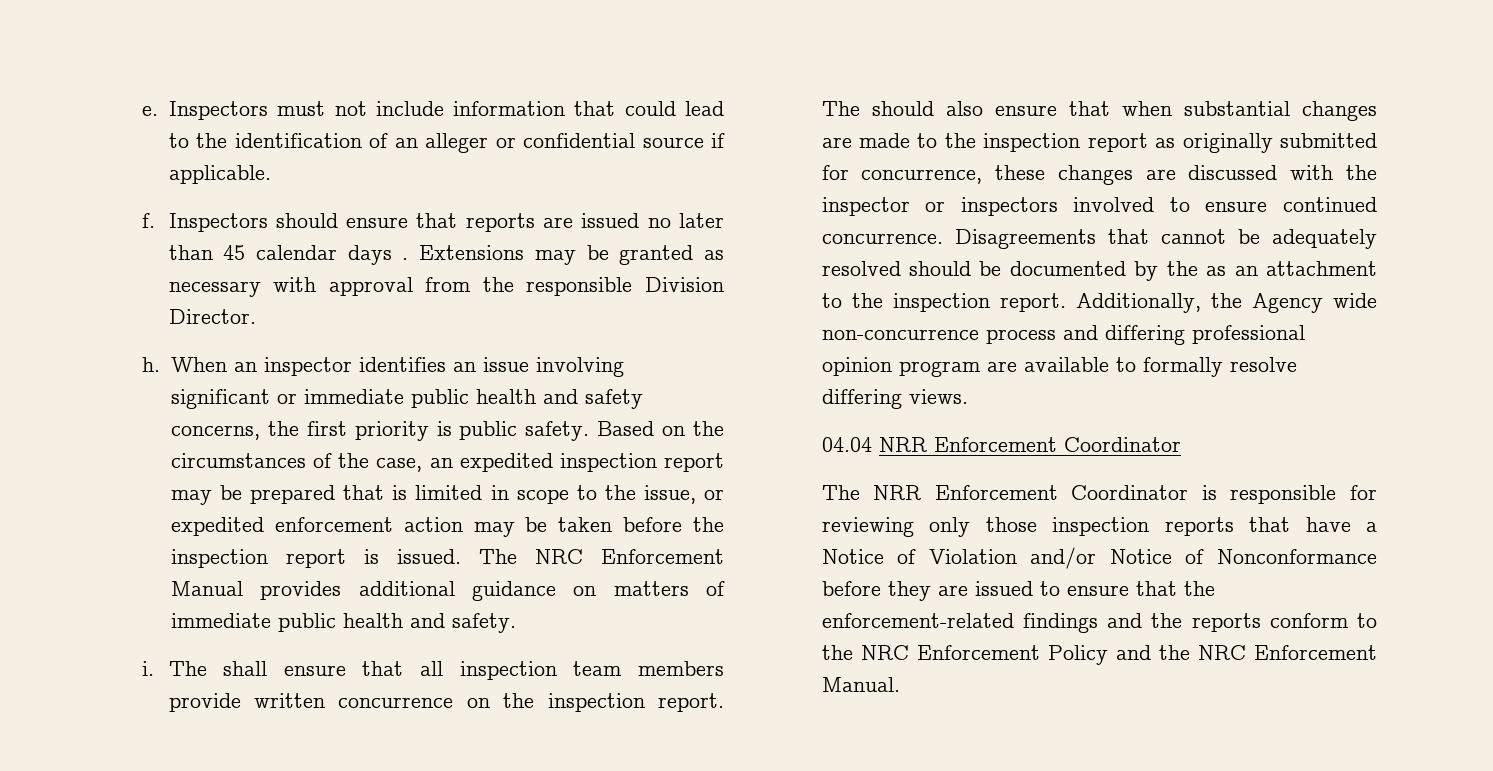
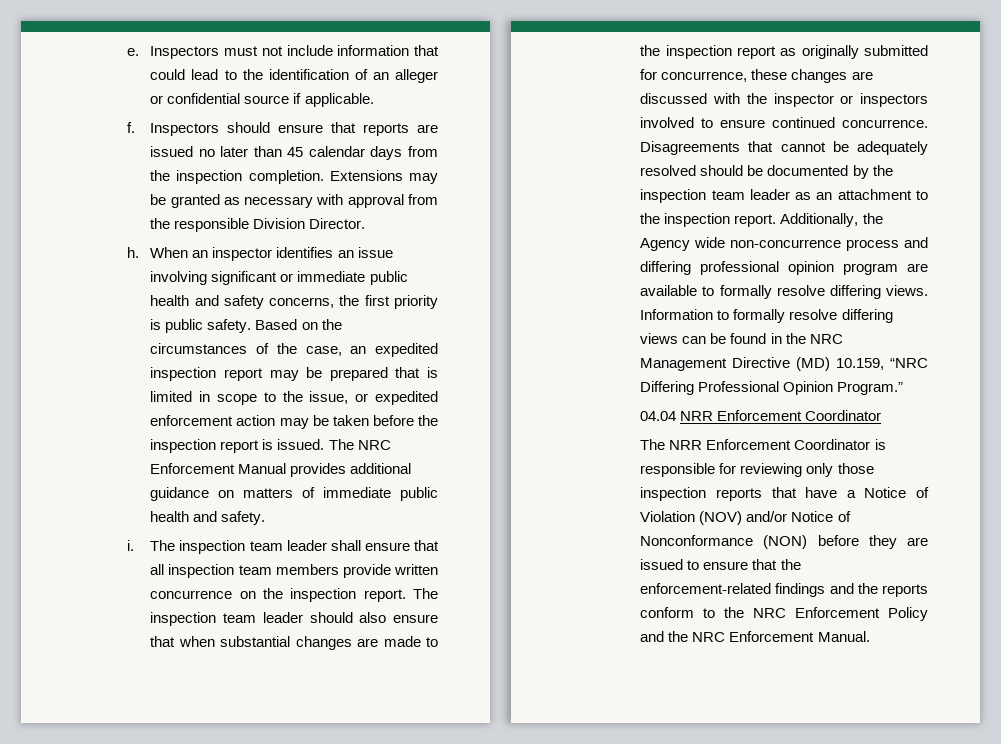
[402,258,409,260] . -> [408,146,438,157] [150,170,324,184] from the inspection completion.
(207, 668) none -> [179,540,327,554] inspection team leader
(860, 108) none -> [150,612,303,626] inspection team leader
(1198, 268) none -> [640,189,790,203] inspection team leader
(968, 396) none -> [640,309,893,323] [640,333,843,344] [640,357,928,371] [640,381,904,395] Information to formally resolve differing views can be found in the NRC Management Directive (MD) 10.159, “NRC Differing Professional Opinion Program.”
(1017, 556) none -> [699,511,743,525] (NOV)
(1377, 556) none -> [763,535,808,549] (NON)

